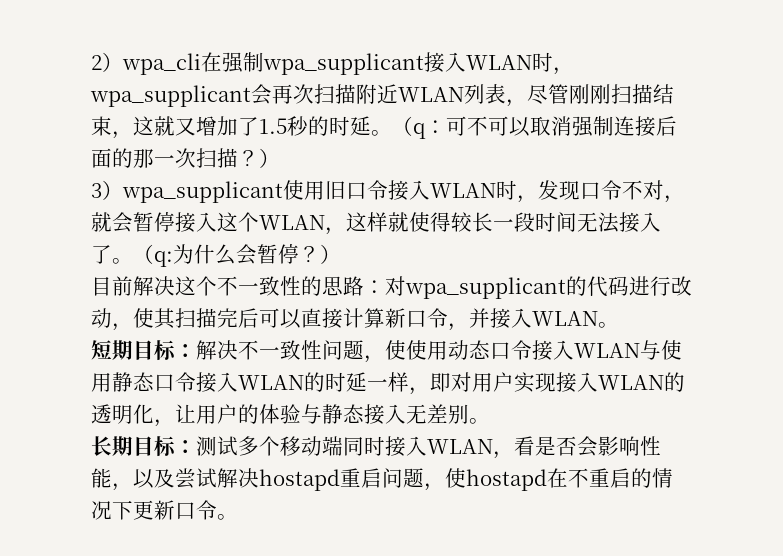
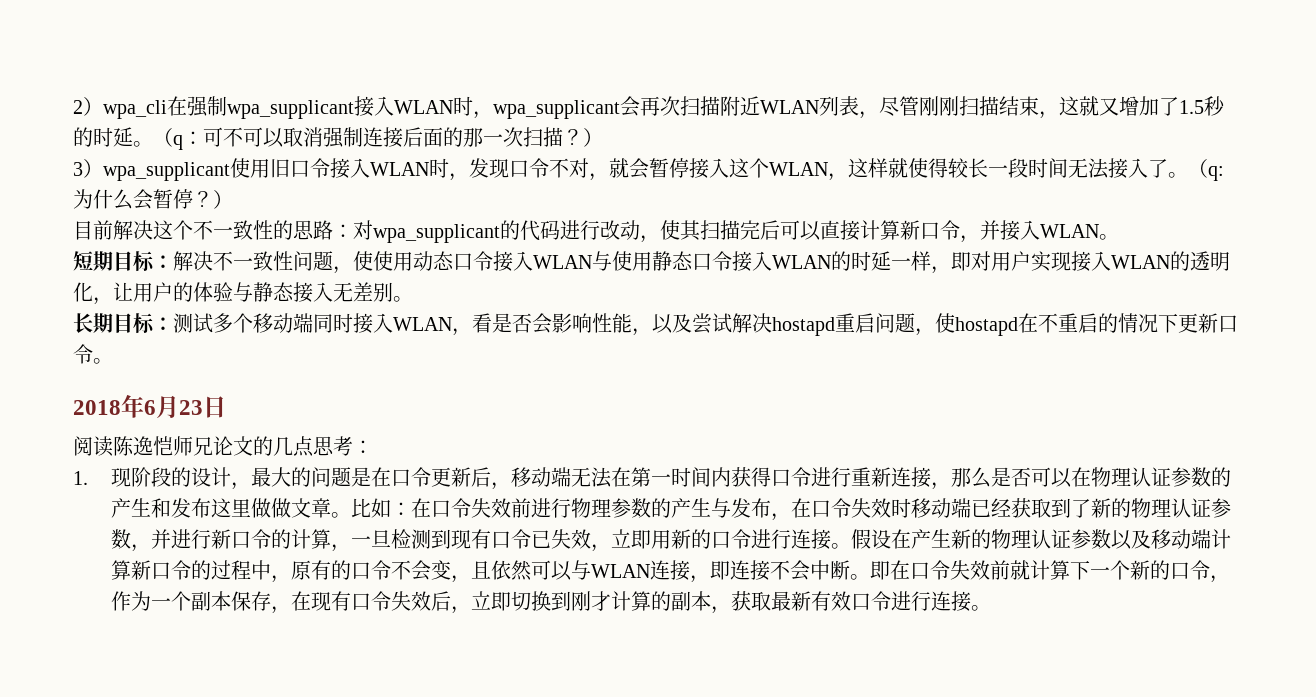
(238, 517) none -> [73,394,226,419] [73,436,373,457] [73,467,1231,490] [110,498,1231,521] [110,529,1231,552] [110,560,1230,583] [110,591,991,614] // 2018年6月23日 // 阅读陈逸恺师兄论文的几点思考： // 1.现阶段的设计，最大的问题是在口令更新后，移动端无法在第一时间内获得口令进行重新连接，那么是否可以在物理认证参数的产生和发布这里做做文章。比如：在口令失效前进行物理参数的产生与发布，在口令失效时移动端已经获取到了新的物理认证参数，并进行新口令的计算，一旦检测到现有口令已失效，立即用新的口令进行连接。假设在产生新的物理认证参数以及移动端计算新口令的过程中，原有的口令不会变，且依然可以与WLAN连接，即连接不会中断。即在口令失效前就计算下一个新的口令，作为一个副本保存，在现有口令失效后，立即切换到刚才计算的副本，获取最新有效口令进行连接。

